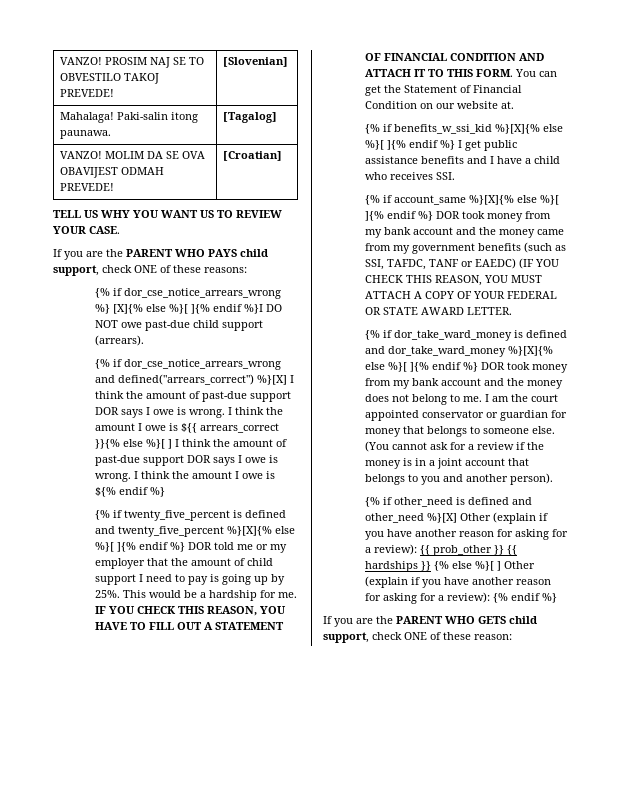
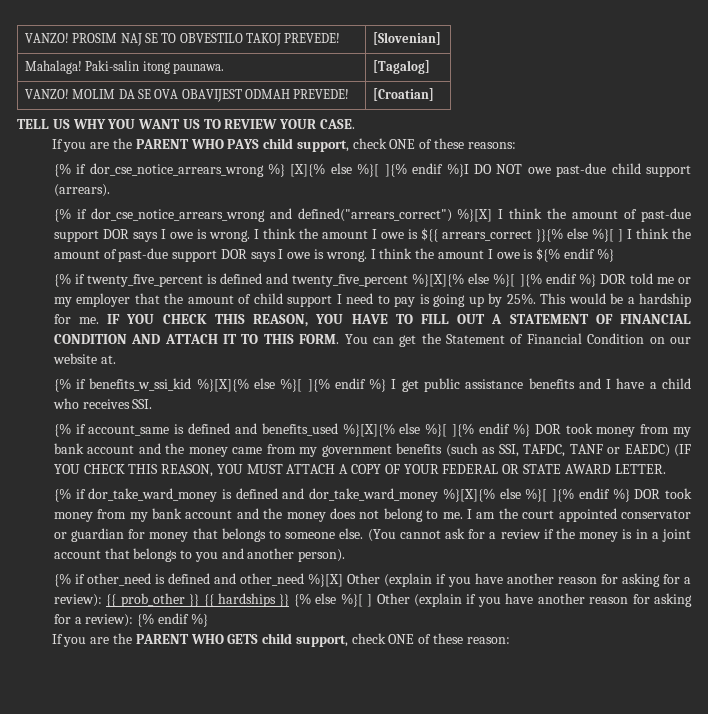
(467, 200) none -> [174,423,338,436] is defined and benefits_used

